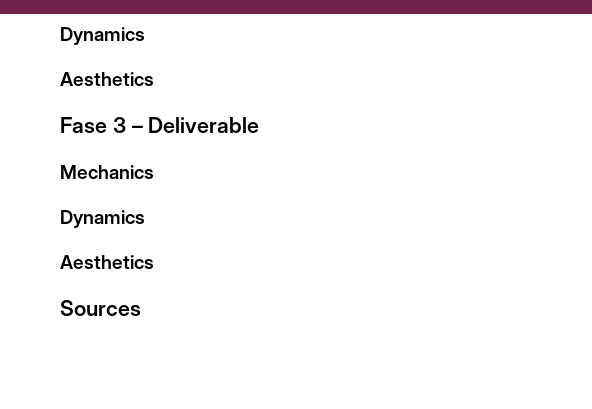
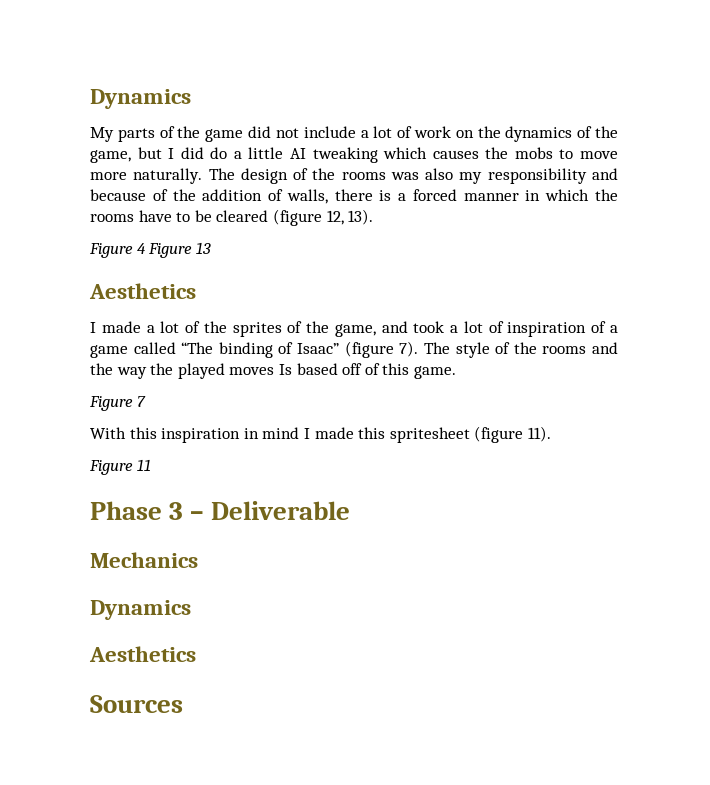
[60,27,145,45] [60,72,154,86] [60,117,107,133] Dynamics // Aesthetics // Fase -> [90,89,191,109] [90,126,618,142] [90,147,618,163] [90,168,618,184] [90,189,618,204] [90,209,374,226] [89,242,211,258] [89,283,196,299] [90,321,618,337] [90,341,618,358] [90,363,456,379] [89,396,146,411] [90,426,551,443] [89,459,151,475] [90,501,162,520] Dynamics // My parts of the game did not include a lot of work on the dynamics of the game, but I did do a little AI tweaking which causes the mobs to move more naturally. The design of the rooms was also my responsibility and because of the addition of walls, there is a forced manner in which the rooms have to be cleared (figure 12, 13). // Figure 4 Figure 13 // Aesthetics // I made a lot of the sprites of the game, and took a lot of inspiration of a game called “The binding of Isaac” (figure 7). The style of the rooms and the way the played moves Is based off of this game. // Figure 7 // With this inspiration in mind I made this spritesheet (figure 11). // Figure 11 // Phase

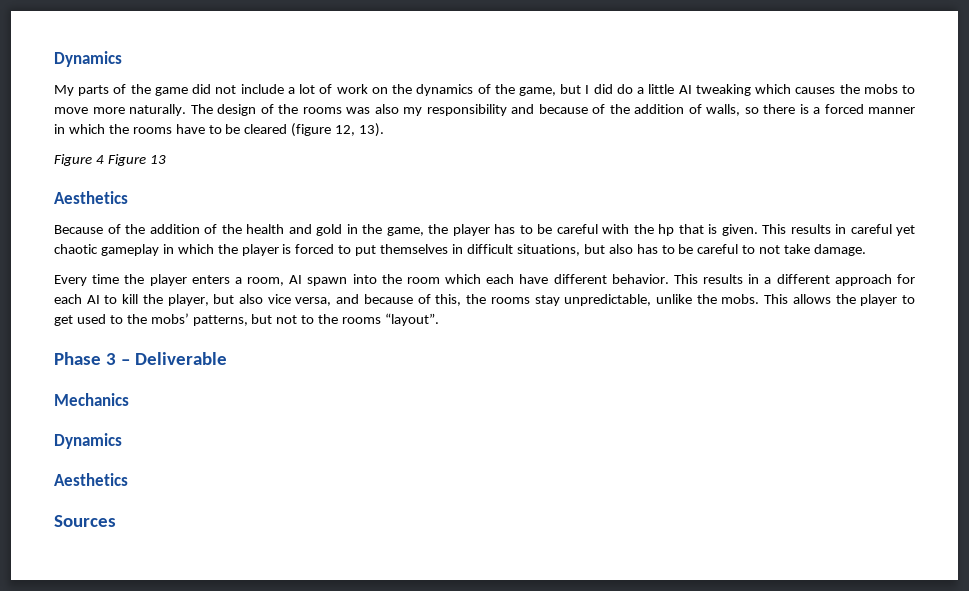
(328, 196) none -> [744,107,759,114] so
[90,321,618,337] [90,341,618,358] [90,363,456,379] [89,396,146,411] [90,426,551,443] [89,459,151,475] I made a lot of the sprites of the game, and took a lot of inspiration of a game called “The binding of Isaac” (figure 7). The style of the rooms and the way the played moves Is based off of this game. // Figure 7 // With this inspiration in mind I made this spritesheet (figure 11). // Figure 11 -> [54,224,915,236] [54,244,867,256] [54,274,915,286] [54,294,916,306] [54,313,440,326] Because of the addition of the health and gold in the game, the player has to be careful with the hp that is given. This results in careful yet chaotic gameplay in which the player is forced to put themselves in difficult situations, but also has to be careful to not take damage. // Every time the player enters a room, AI spawn into the room which each have different behavior. This results in a different approach for each AI to kill the player, but also vice versa, and because of this, the rooms stay unpredictable, unlike the mobs. This allows the player to get used to the mobs’ patterns, but not to the rooms “layout”.

